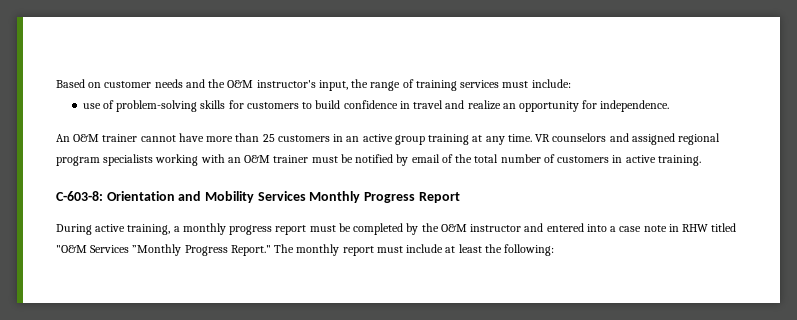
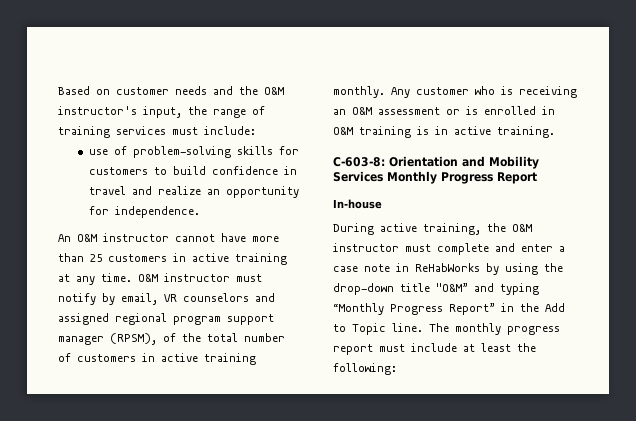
[102,134,138,142] trainer -> [103,233,169,242] instructor
[346,134,425,145] an active group -> [192,253,229,262] active
(532, 138) none -> [138,273,262,282] [58,293,158,305] O&M instructor must notify by email,
[103,154,440,166] specialists working with an O&M trainer must be notified by email -> [227,314,274,325] [58,333,157,345] support manager (RPSM),
(656, 159) none -> [204,353,256,365] [333,86,577,98] [333,106,555,115] [333,126,491,138] training monthly. Any customer who is receiving an O&M assessment or is enrolled in O&M training is in active
(460, 197) none -> [333,199,382,209] // In-house
[173,223,737,235] [56,244,271,256] a monthly progress report must be completed by the O&M instructor and entered into a case note in RHW titled "O&M Services ”Monthly Progress Report." -> [487,223,532,232] [333,243,565,255] [333,263,563,275] [333,283,539,295] [333,303,565,315] [333,323,423,335] the O&M instructor must complete and enter a case note in ReHabWorks by using the drop-down title "O&M” and typing “Monthly Progress Report” in the Add to Topic line.
(340, 250) none -> [507,326,560,335] progress

